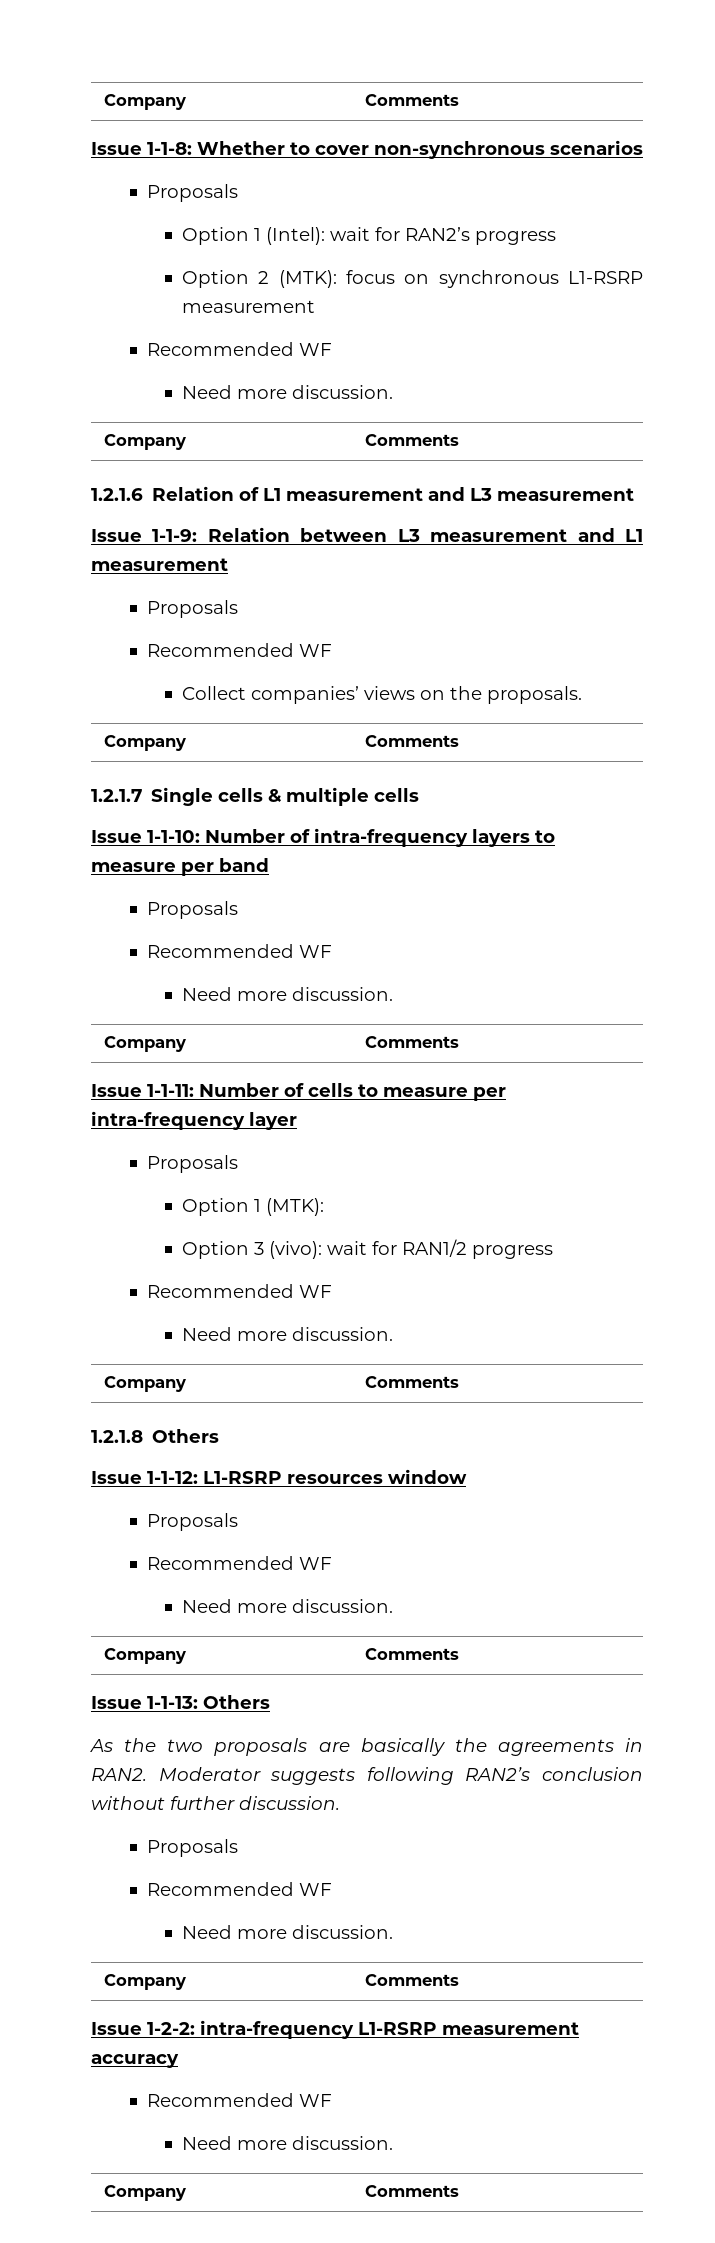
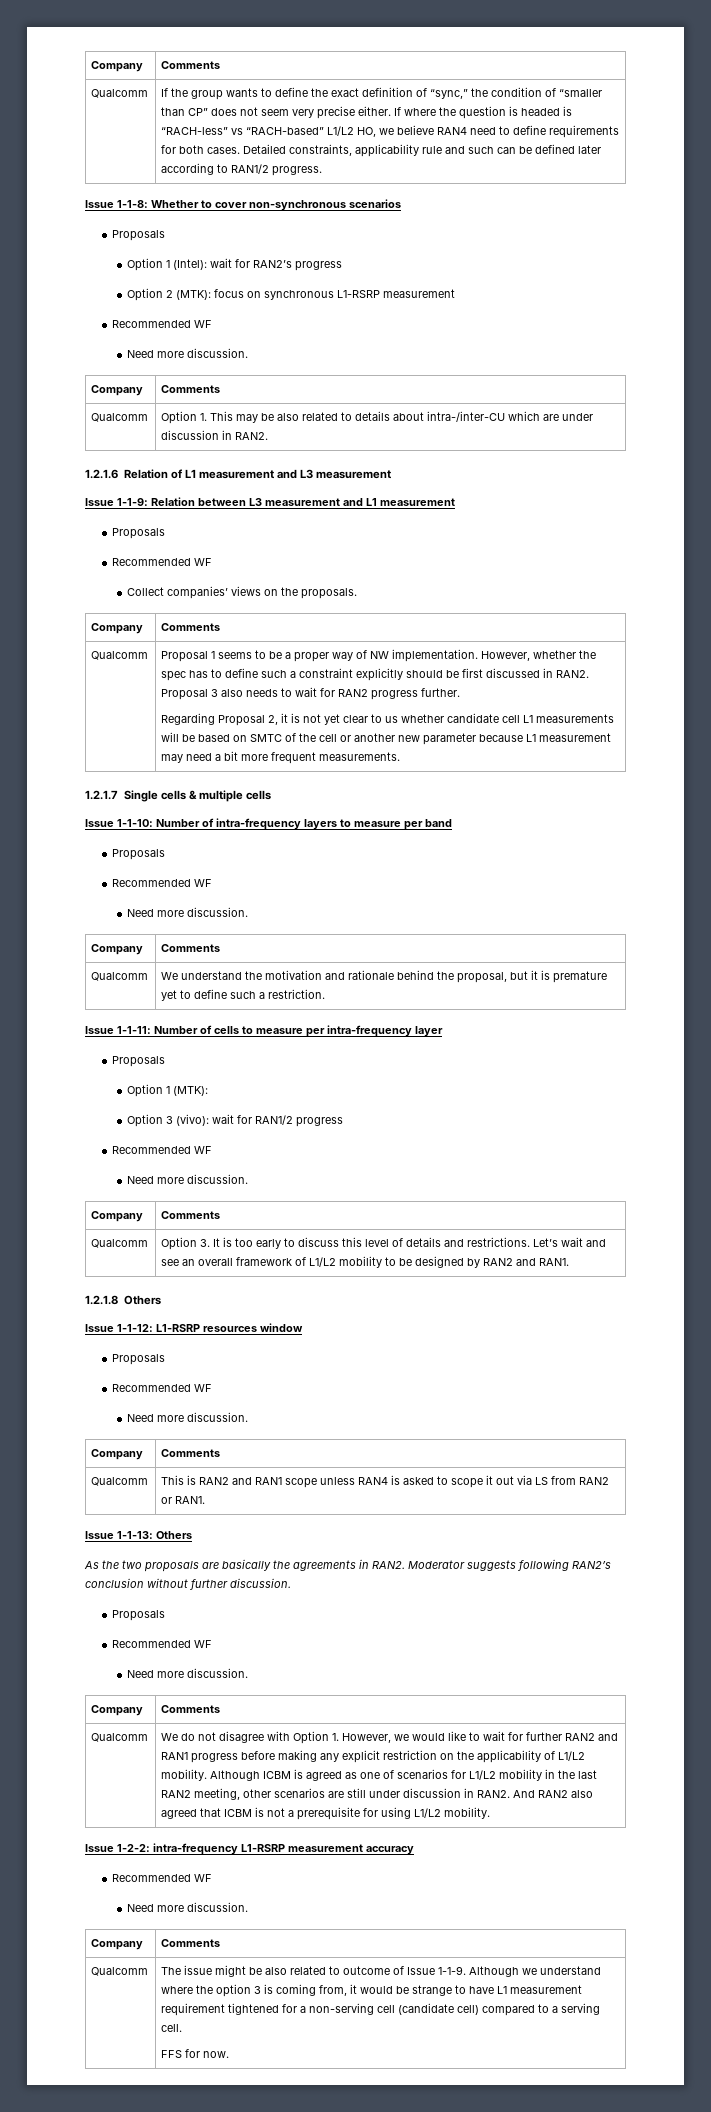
[103,94,186,110] [364,94,459,106] Company | Comments -> [91,61,144,72] [161,61,221,69] [91,89,149,98] [161,87,603,100] [161,106,573,119] [161,125,620,138] [161,144,602,157] [161,163,323,176] Company | Comments // Qualcomm | If the group wants to define the exact definition of “sync,” the condition of “smaller than CP” does not seem very precise either. If where the question is headed is “RACH-less” vs “RACH-based” L1/L2 HO, we believe RAN4 need to define requirements for both cases. Detailed constraints, applicability rule and such can be defined later according to RAN1/2 progress.
(459, 440) none -> [91,413,149,422] [161,411,594,424] [161,430,269,440] // Qualcomm | Option 1. This may be also related to details about intra-/inter-CU which are under discussion in RAN2.
(459, 741) none -> [91,651,149,660] [161,649,597,662] [161,668,590,681] [161,687,461,700] [161,713,615,726] [161,732,612,745] [161,751,401,764] // Qualcomm | Proposal 1 seems to be a proper way of NW implementation. However, whether the spec has to define such a constraint explicitly should be first discussed in RAN2. Proposal 3 also needs to wait for RAN2 progress further. // Regarding Proposal 2, it is not yet clear to us whether candidate cell L1 measurements will be based on SMTC of the cell or another new parameter because L1 measurement may need a bit more frequent measurements.
(459, 1042) none -> [91,972,149,981] [161,970,608,983] [161,989,326,1001] // Qualcomm | We understand the motivation and rationale behind the proposal, but it is premature yet to define such a restriction.
(459, 1382) none -> [91,1239,149,1248] [161,1237,607,1250] [161,1256,570,1268] // Qualcomm | Option 3. It is too early to discuss this level of details and restrictions. Let’s wait and see an overall framework of L1/L2 mobility to be designed by RAN2 and RAN1.
(459, 1654) none -> [91,1477,149,1486] [161,1475,610,1488] [161,1496,206,1504] // Qualcomm | This is RAN2 and RAN1 scope unless RAN4 is asked to scope it out via LS from RAN2 or RAN1.
(459, 1980) none -> [91,1733,149,1742] [161,1731,619,1744] [161,1750,586,1763] [161,1769,598,1781] [161,1788,594,1800] [161,1807,491,1820] // Qualcomm | We do not disagree with Option 1. However, we would like to wait for further RAN2 and RAN1 progress before making any explicit restriction on the applicability of L1/L2 mobility. Although ICBM is agreed as one of scenarios for L1/L2 mobility in the last RAN2 meeting, other scenarios are still under discussion in RAN2. And RAN2 also agreed that ICBM is not a prerequisite for using L1/L2 mobility.
(459, 2191) none -> [91,1967,149,1976] [161,1965,602,1977] [161,1984,583,1997] [161,2003,601,2016] [161,2024,183,2032] [161,2049,230,2058] // Qualcomm | The issue might be also related to outcome of Issue 1-1-9. Although we understand where the option 3 is coming from, it would be strange to have L1 measurement requirement tightened for a non-serving cell (candidate cell) compared to a serving cell. // FFS for now.

